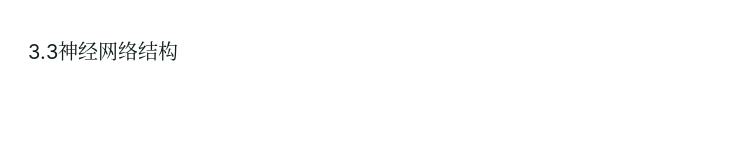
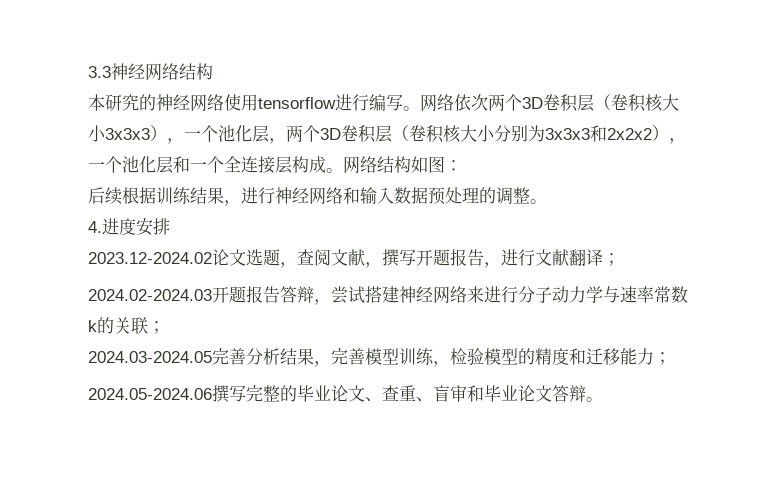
(178, 51) none -> [88,94,679,112] [88,125,686,144] [88,156,462,174] [88,187,547,206] [88,218,170,236] [88,249,620,268] [88,286,688,305] [88,317,165,334] [88,348,671,367] [88,385,603,403] // 本研究的神经网络使用tensorflow进行编写。网络依次两个3D卷积层（卷积核大小3x3x3），一个池化层，两个3D卷积层（卷积核大小分别为3x3x3和2x2x2），一个池化层和一个全连接层构成。网络结构如图： // 后续根据训练结果，进行神经网络和输入数据预处理的调整。 // 4.进度安排 // 2023.12-2024.02论文选题，查阅文献，撰写开题报告，进行文献翻译； // 2024.02-2024.03开题报告答辩，尝试搭建神经网络来进行分子动力学与速率常数k的关联； // 2024.03-2024.05完善分析结果，完善模型训练，检验模型的精度和迁移能力； // 2024.05-2024.06撰写完整的毕业论文、查重、盲审和毕业论文答辩。

